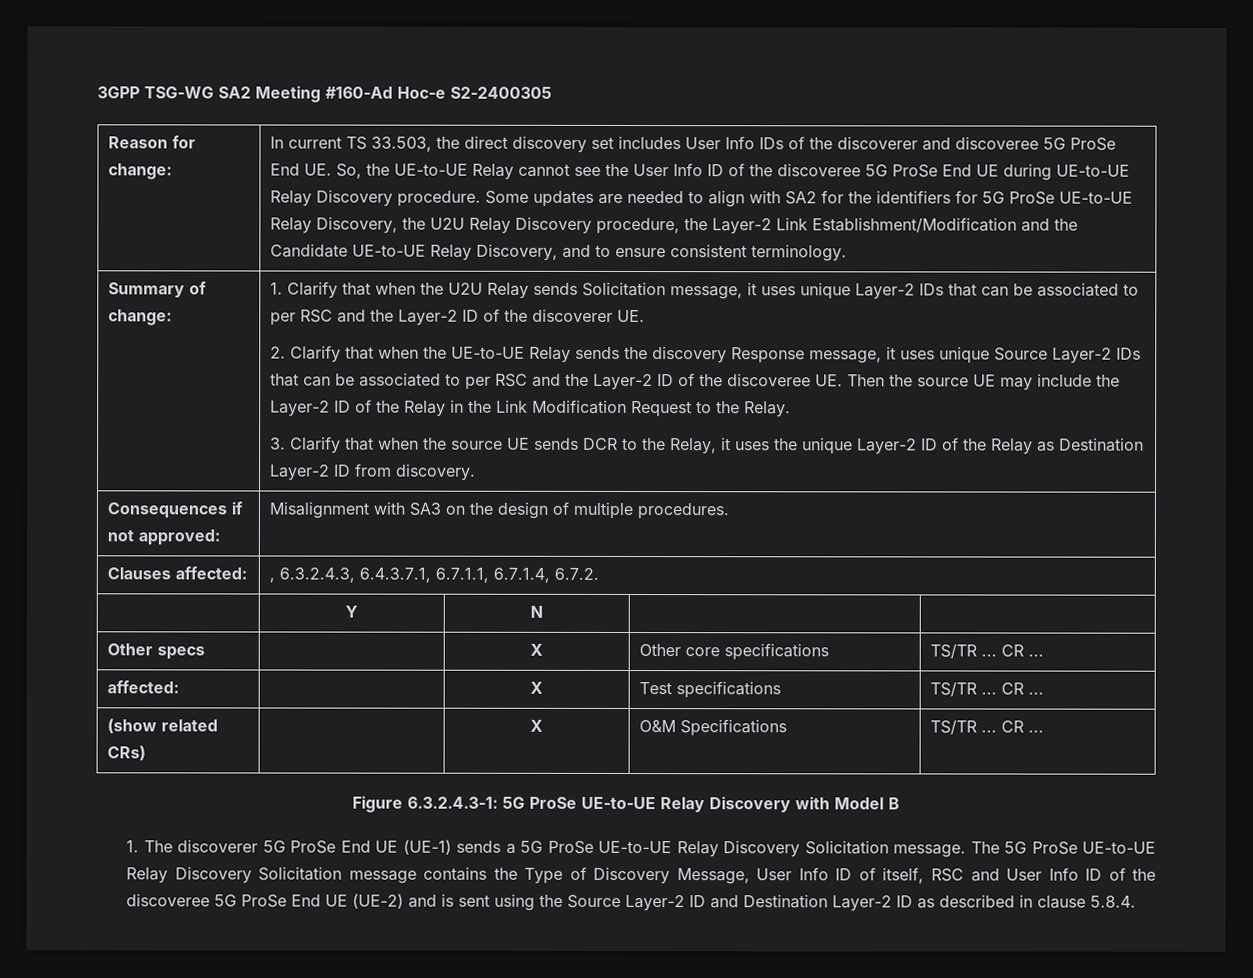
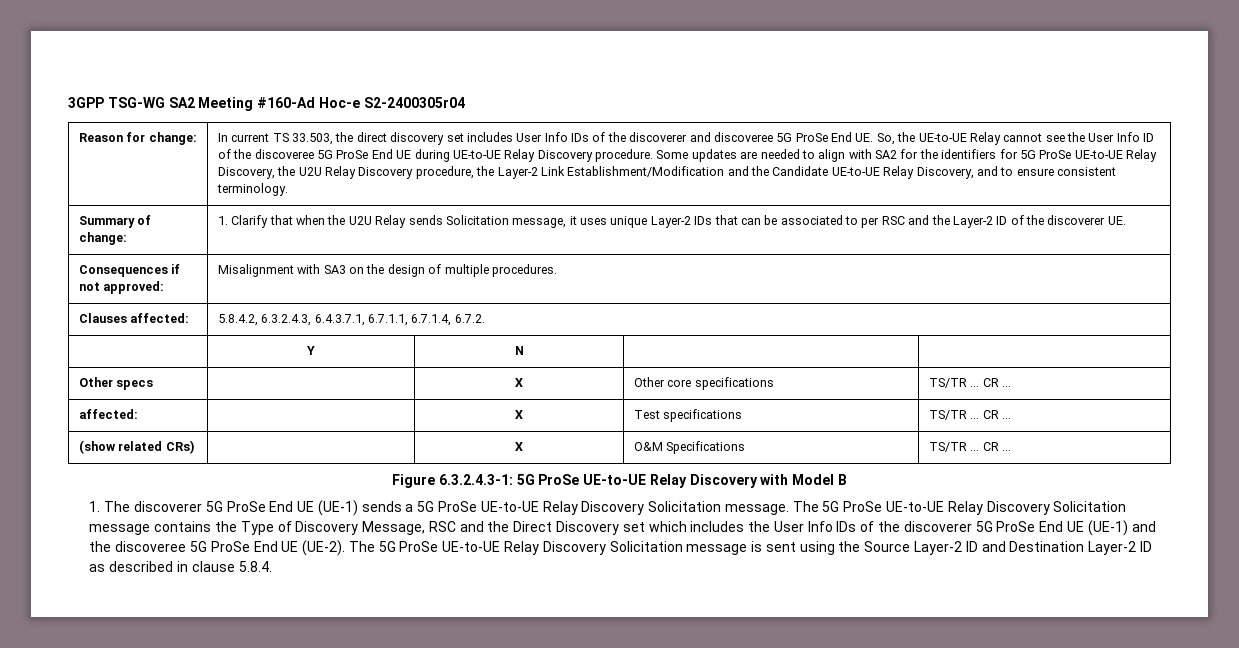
[450,86,552,99] S2-2400305 -> [363,97,465,108] S2-2400305r04
[270,345,1142,364] [270,372,1121,391] [270,399,792,418] [270,436,1145,455] [270,463,477,481] // 2. Clarify that when the UE-to-UE Relay sends the discovery Response message, it uses unique Source Layer-2 IDs that can be associated to per RSC and the Layer-2 ID of the discoveree UE. Then the source UE may include the Layer-2 ID of the Relay in the Link Modification Request to the Relay. // 3. Clarify that when the source UE sends DCR to the Relay, it uses the unique Layer-2 ID of the Relay as Destination Layer-2 ID from discovery. -> (1126, 220) none
[269,577,276,583] , -> [217,314,258,326] 5.8.4.2,
[756,867,1156,884] [126,893,438,909] User Info ID of itself, RSC and User Info ID of the discoveree 5G ProSe End UE (UE-2) and -> [428,520,1156,536] [89,540,748,556] RSC and the Direct Discovery set which includes the User Info IDs of the discoverer 5G ProSe End UE (UE-1) and the discoveree 5G ProSe End UE (UE-2). The 5G ProSe UE-to-UE Relay Discovery Solicitation message

